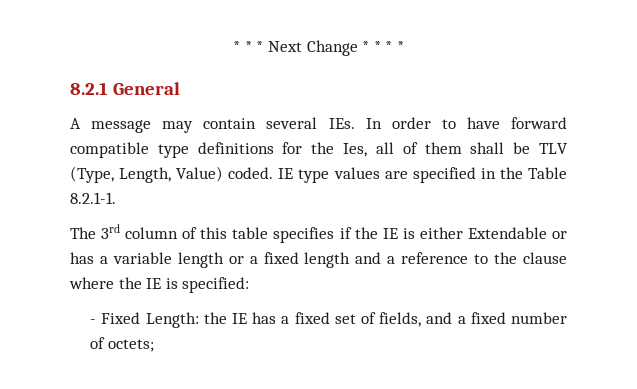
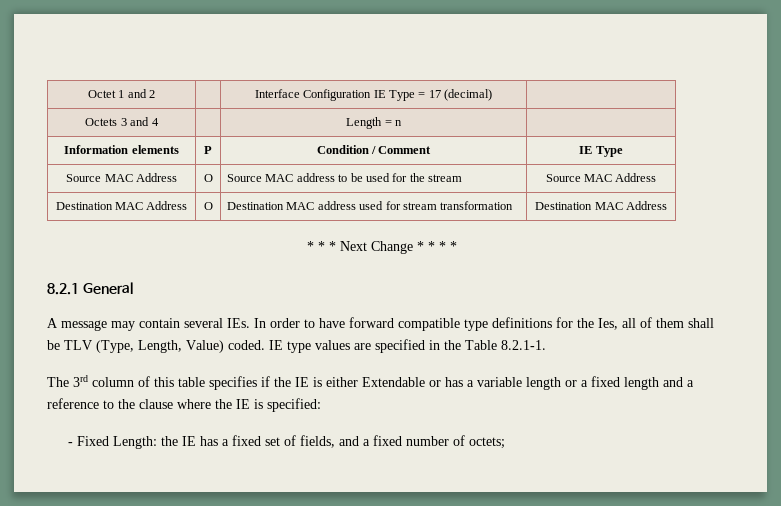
(233, 46) none -> [87,89,156,98] [254,89,493,101] [85,117,159,126] [346,117,402,129] [64,145,179,154] [204,146,212,154] [316,145,432,154] [579,146,623,157] [66,173,177,182] [203,174,213,182] [227,173,463,182] [545,173,657,182] [55,201,188,210] [203,202,213,210] [227,201,514,210] [535,201,667,210] Octet 1 and 2 | | Interface Configuration IE Type = 17 (decimal) | // Octets 3 and 4 | | Length = n | // Information elements | P | Condition / Comment | IE Type // Source MAC Address | O | Source MAC address to be used for the stream | Source MAC Address // Destination MAC Address | O | Destination MAC address used for stream transformation | Destination MAC Address //

